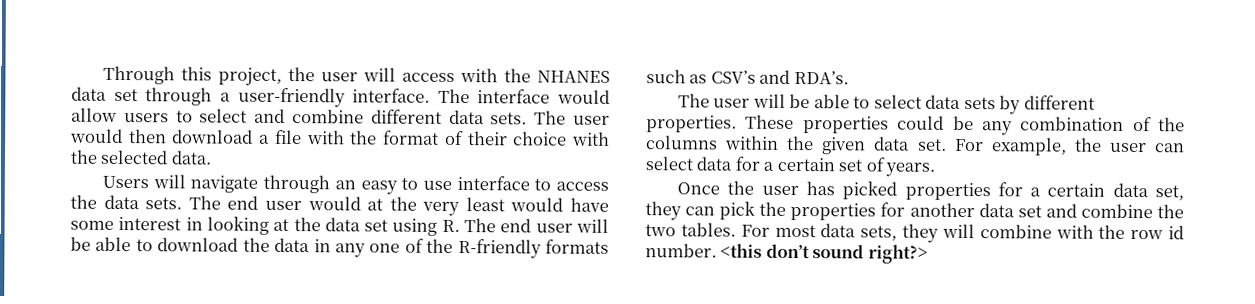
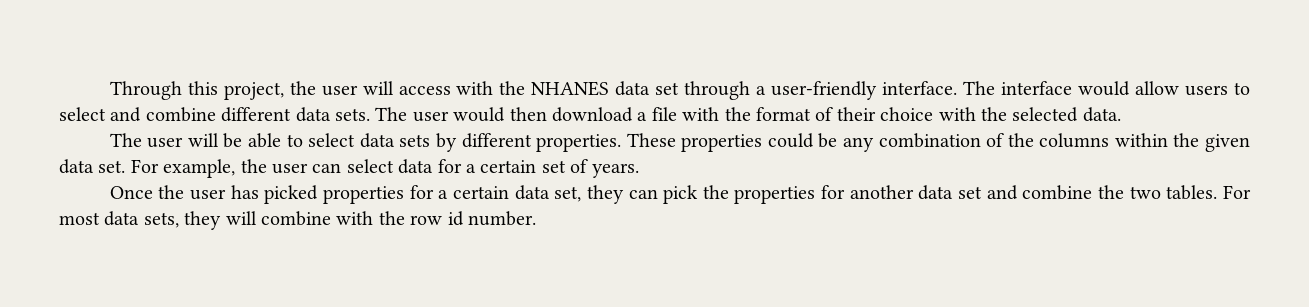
[102,174,610,195] [70,194,609,217] [70,216,610,236] [70,236,610,259] [646,69,849,85] // Users will navigate through an easy to use interface to access the data sets. The end user would at the very least would have some interest in looking at the data set using R. The end user will be able to download the data in any one of the R-friendly formats such as CSV’s and RDA’s. -> (1121, 114) none
[720,243,928,264] <this don’t sound right?> -> (536, 218) none

